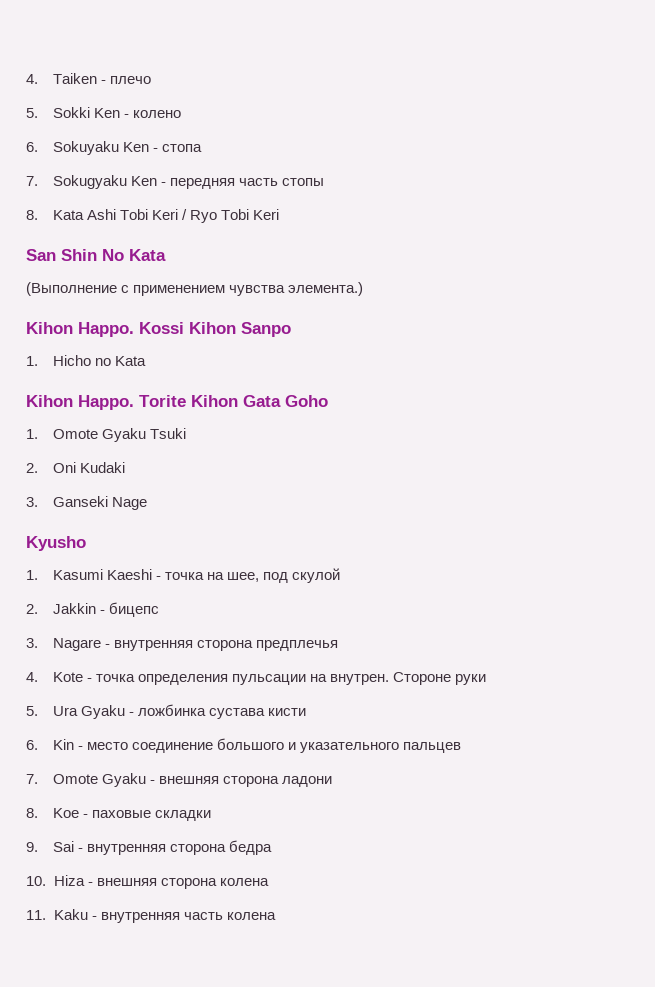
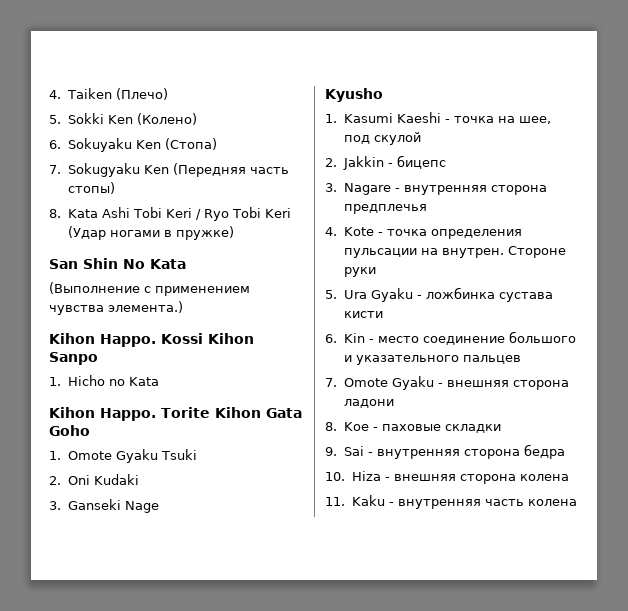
[101,76,152,84] - плечо -> [116,88,169,100] (Плечо)
[124,110,182,118] - колено -> [137,113,198,125] (Колено)
[153,144,203,152] - стопа -> [165,138,218,150] (Стопа)
[161,178,325,189] - передняя часть стопы -> [173,163,290,177] [68,182,116,194] (Передняя часть стопы)
(280, 214) none -> [68,226,235,240] (Удар ногами в пружке)

